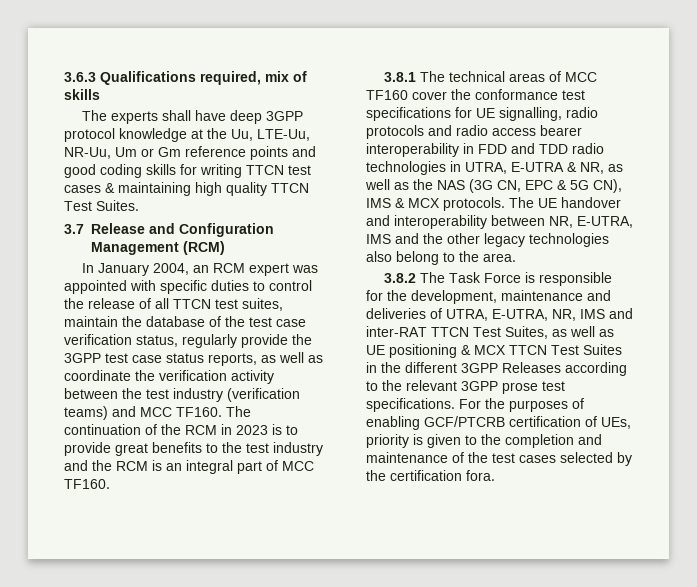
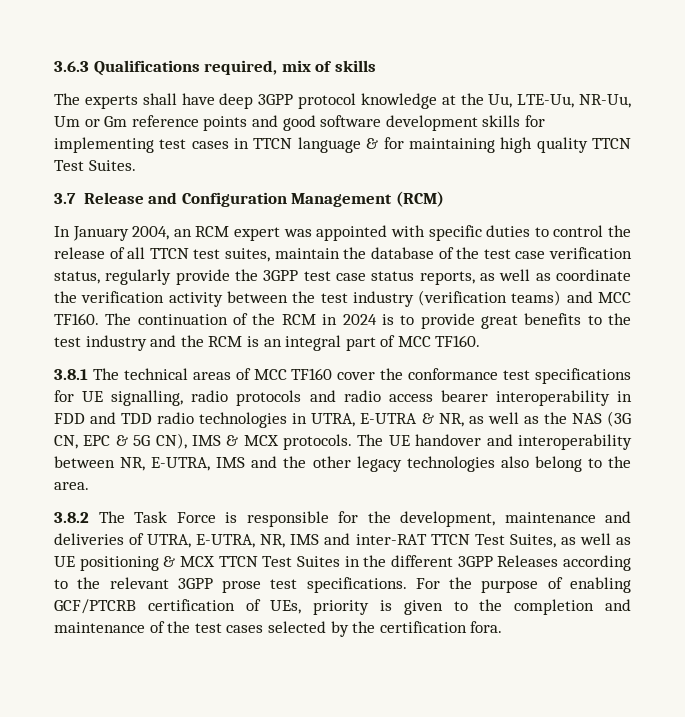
[100,164,311,178] [64,183,115,193] coding skills for writing TTCN test cases & -> [320,115,545,131] [54,137,404,153] software development skills for implementing test cases in TTCN language & for
[236,425,268,435] 2023 -> [342,314,377,325] 2024
[509,400,568,412] purposes -> [481,580,539,593] purpose

